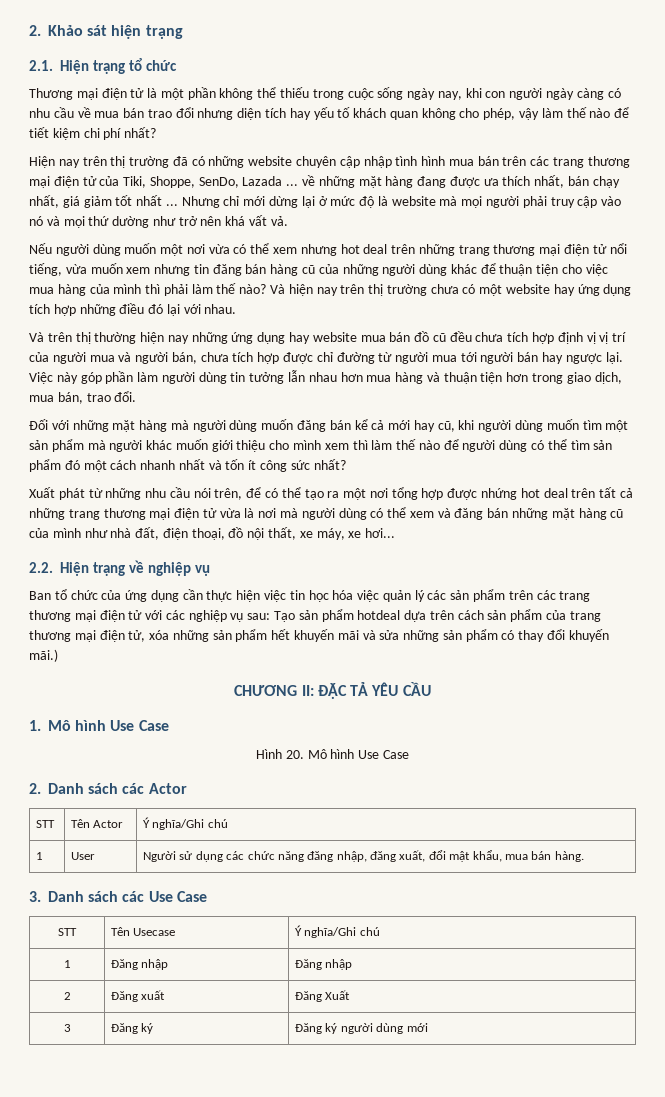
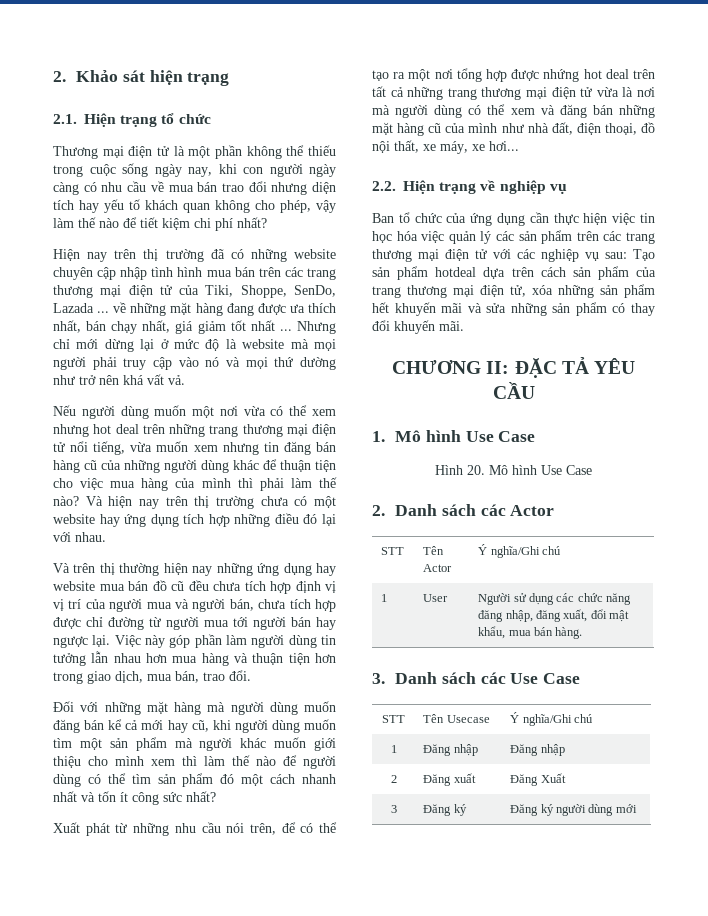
[29,649,58,662] mãi.) -> [439,321,464,331] mãi.

